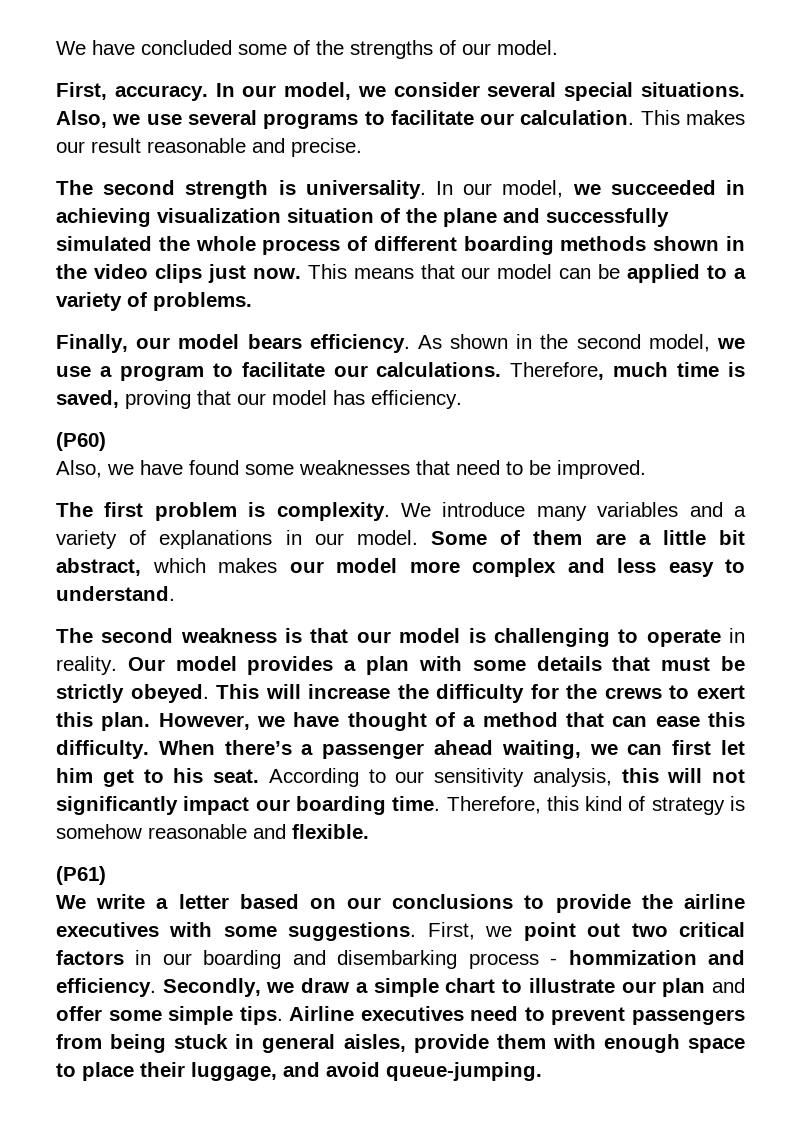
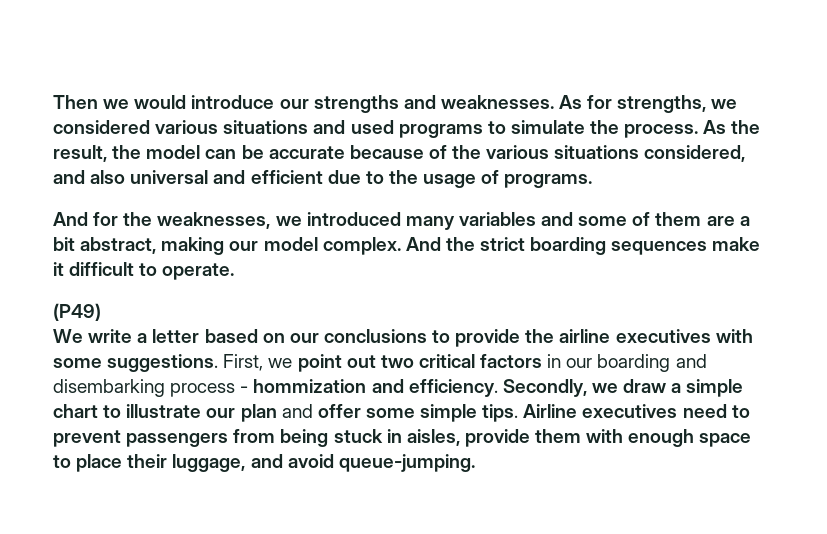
[56,40,558,59] [56,82,745,101] [56,110,745,129] [56,138,362,157] [56,180,745,199] [56,208,669,227] [56,236,745,255] [56,264,747,283] [56,292,252,311] [56,334,745,353] [56,362,745,381] [56,390,462,409] [56,432,106,451] [56,460,646,479] [56,502,746,521] [56,530,488,549] We have concluded some of the strengths of our model. // First, accuracy. In our model, we consider several special situations. Also, we use several programs to facilitate our calculation. This makes our result reasonable and precise. // The second strength is universality. In our model, we succeeded in achieving visualization situation of the plane and successfully simulated the whole process of different boarding methods shown in the video clips just now. This means that our model can be applied to a variety of problems. // Finally, our model bears efficiency. As shown in the second model, we use a program to facilitate our calculations. Therefore, much time is saved, proving that our model has efficiency. // (P60) // Also, we have found some weaknesses that need to be improved. // The first problem is complexity. We introduce many variables and a variety of explanations in our model. Some -> [53,95,738,113] [53,120,761,138] [53,145,746,162] [53,170,593,188] [53,212,628,230] Then we would introduce our strengths and weaknesses. As for strengths, we considered various situations and used programs to simulate the process. As the result, the model can be accurate because of the various situations considered, and also universal and efficient due to the usage of programs. // And for the weaknesses, we introduced many variables and some
[662,530,706,545] little -> (750, 221) none
[152,558,745,577] [56,586,175,601] [56,628,746,647] [56,656,746,675] [56,684,745,703] [56,712,746,731] [56,740,745,759] [56,768,745,787] [56,796,745,815] [56,824,369,839] [56,866,106,885] which makes our model more complex and less easy to understand. // The second weakness is that our model is challenging to operate in reality. Our model provides a plan with some details that must be strictly obeyed. This will increase the difficulty for the crews to exert this plan. However, we have thought of a method that can ease this difficulty. When there’s a passenger ahead waiting, we can first let him get to his seat. According to our sensitivity analysis, this will not significantly impact our boarding time. Therefore, this kind of strategy is somehow reasonable and flexible. // (P61) -> [161,237,761,255] [53,262,235,280] [53,303,101,321] making our model complex. And the strict boarding sequences make it difficult to operate. // (P49)
[262,1034,336,1053] general -> (402, 436) none

